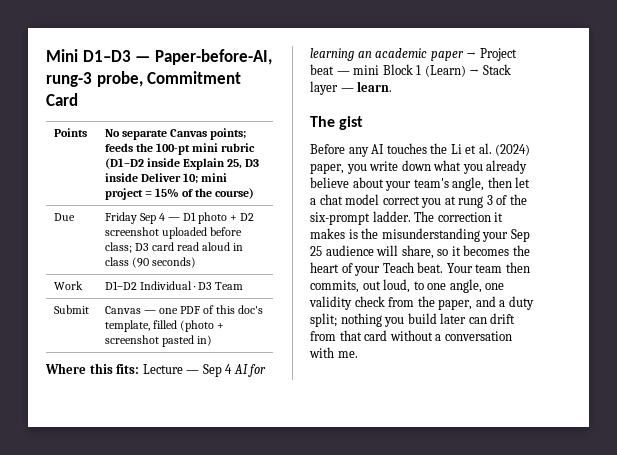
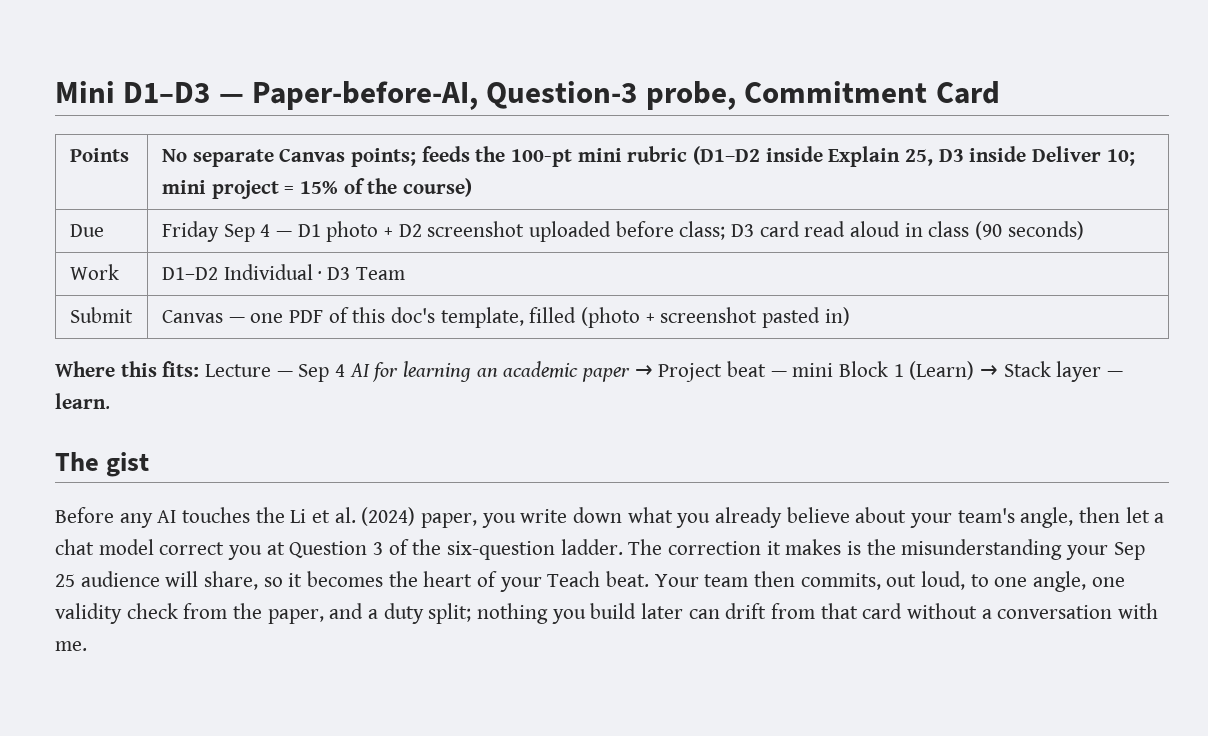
[46,72,92,87] rung-3 -> [486,81,638,109] Question-3
[458,196,484,208] rung -> [289,541,368,558] Question
[310,212,370,225] six-prompt -> [447,541,556,560] six-question

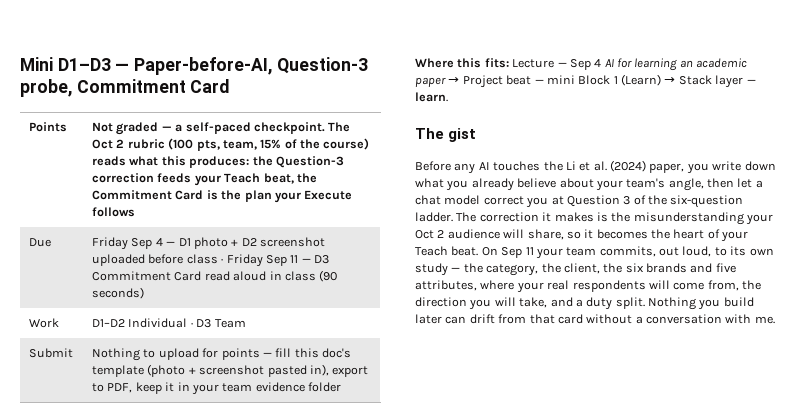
[161,146,1135,167] [161,178,473,199] No separate Canvas points; feeds the 100-pt mini rubric (D1–D2 inside Explain 25, D3 inside Deliver 10; mini project = 15% of the course) -> [92,122,351,135] [92,138,370,151] [92,156,344,168] [92,173,317,186] [92,190,353,203] [92,207,136,217] Not graded — a self-paced checkpoint. The Oct 2 rubric (100 pts, team, 15% of the course) reads what this produces: the Question-3 correction feeds your Teach beat, the Commitment Card is the plan your Execute follows
[679,221,800,240] class; D3 card -> [186,254,330,267] [92,271,202,281] class · Friday Sep 11 — D3 Commitment Card
[161,307,850,328] Canvas — one PDF of this doc's template, filled (photo + screenshot pasted in) -> [92,348,352,361] [92,364,369,377] [92,382,342,395] Nothing to upload for points — fill this doc's template (photo + screenshot pasted in), export to PDF, keep it in your team evidence folder
[1113,542,1145,560] [55,574,75,587] Sep 25 -> [415,230,445,239] Oct 2
[654,571,1125,592] [55,603,324,624] Your team then commits, out loud, to one angle, one validity check from the paper, -> [481,246,774,259] [415,263,736,276] [415,280,761,293] [415,297,548,310] On Sep 11 your team commits, out loud, to its own study — the category, the client, the six brands and five attributes, where your real respondents will come from, the direction you will take,
[428,603,549,624] split; nothing -> [615,297,696,310] split. Nothing

